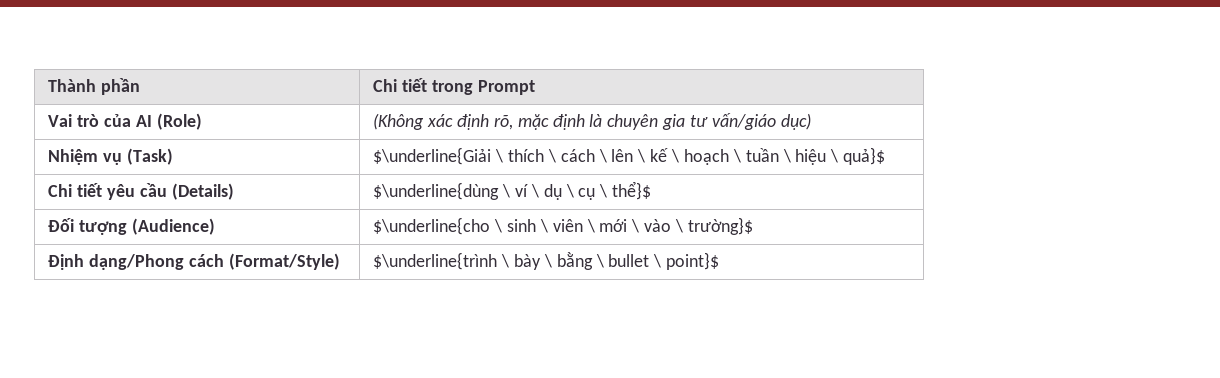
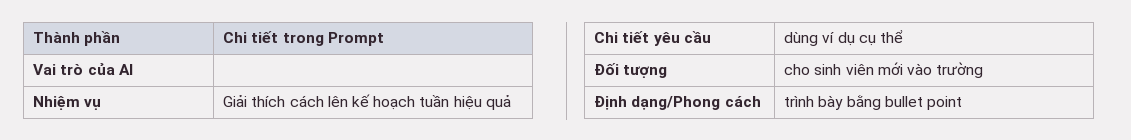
[156,113,202,130] [373,113,811,130] [48,148,174,165] [373,147,886,165] [48,183,234,200] [373,181,652,200] [48,218,216,235] [373,217,753,235] [48,253,340,270] [373,252,720,270] (Role) | (Không xác định rõ, mặc định là chuyên gia tư vấn/giáo dục) // Nhiệm vụ (Task) | $\underline{Giải \ thích \ cách \ lên \ kế \ hoạch \ tuần \ hiệu \ quả}$ // Chi tiết yêu cầu (Details) | $\underline{dùng \ ví \ dụ \ cụ \ thể}$ // Đối tượng (Audience) | $\underline{cho \ sinh \ viên \ mới \ vào \ trường}$ // Định dạng/Phong cách (Format/Style) | $\underline{trình \ bày \ bằng \ bullet \ point}$ -> [33,96,102,110] [223,94,511,110] [594,31,711,46] [784,30,903,46] [594,63,668,78] [784,62,984,78] [594,96,761,110] [784,95,962,110] | // Nhiệm vụ | Giải thích cách lên kế hoạch tuần hiệu quả // Chi tiết yêu cầu | dùng ví dụ cụ thể // Đối tượng | cho sinh viên mới vào trường // Định dạng/Phong cách | trình bày bằng bullet point

